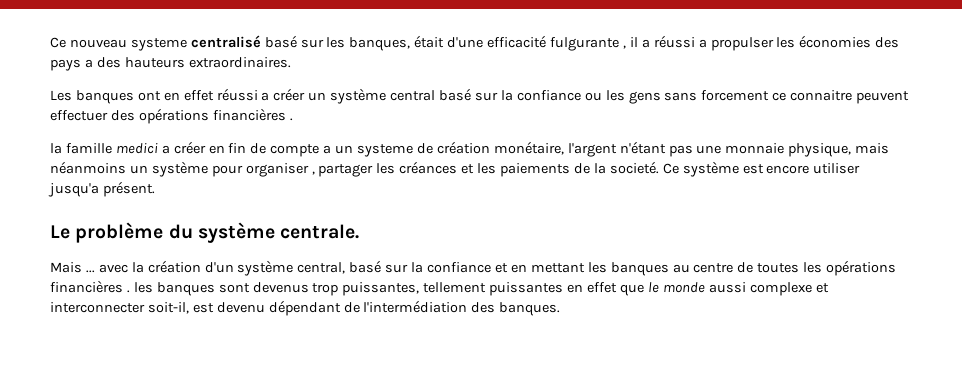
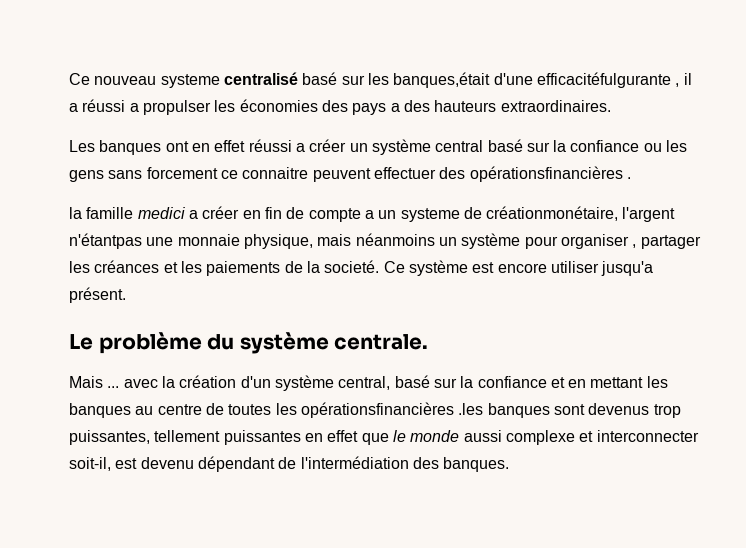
[349,35,620,51] banques, était d'une efficacité fulgurante -> [393,72,671,88] banques,était d'une efficacitéfulgurante
[138,108,286,124] opérations financières -> [469,166,623,182] opérationsfinancières
[436,141,693,157] création monétaire, l'argent n'étant pas -> [486,206,676,222] [69,233,142,249] créationmonétaire, l'argent n'étantpas
[826,260,897,276] [50,280,153,293] opérations financières . les -> [300,402,484,418] opérationsfinancières .les

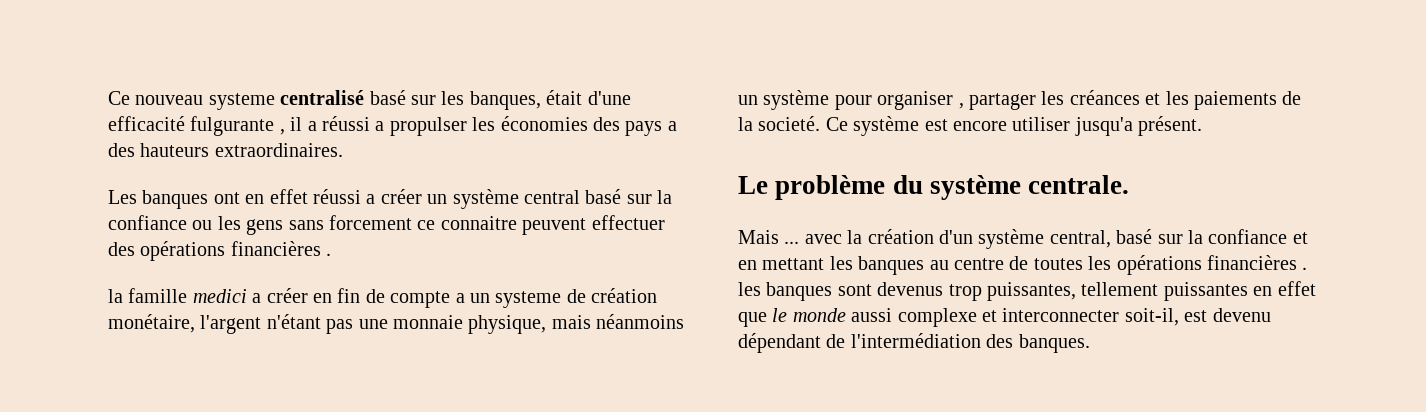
[393,72,671,88] banques,était d'une efficacitéfulgurante -> [469,90,631,110] [108,116,275,136] banques, était d'une efficacité fulgurante
[469,166,623,182] opérationsfinancières -> [140,241,321,261] opérations financières
[486,206,676,222] [69,233,142,249] créationmonétaire, l'argent n'étantpas -> [591,288,658,303] [108,314,354,334] création monétaire, l'argent n'étant pas
[300,402,484,418] opérationsfinancières .les -> [1116,255,1308,275] [738,282,761,296] opérations financières . les

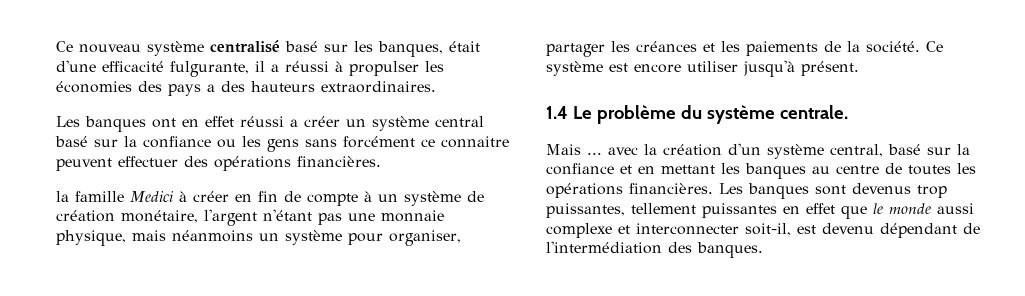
[208,93,275,110] systeme -> [147,41,204,56] système
[190,116,285,136] fulgurante , -> [170,61,249,77] fulgurante,
[375,121,385,131] a -> [335,61,343,72] à
[329,215,412,230] forcement -> [343,136,415,148] forcément
[230,241,332,256] financières . -> [297,156,381,167] financières.
[192,289,262,303] medici a -> [130,191,187,202] Medici à
[455,291,562,308] a un systeme -> [363,191,461,206] à un système
[877,91,964,110] organiser , -> [389,230,461,246] organiser,
[758,116,821,131] societé. -> [866,41,920,53] société.
[1074,117,1133,136] jusqu'a -> [743,60,795,77] jusqu'à
(1203, 126) none -> [546,106,568,119] 1.4
[1207,255,1308,270] [738,282,761,296] financières . les -> [629,183,743,194] financières. Les

